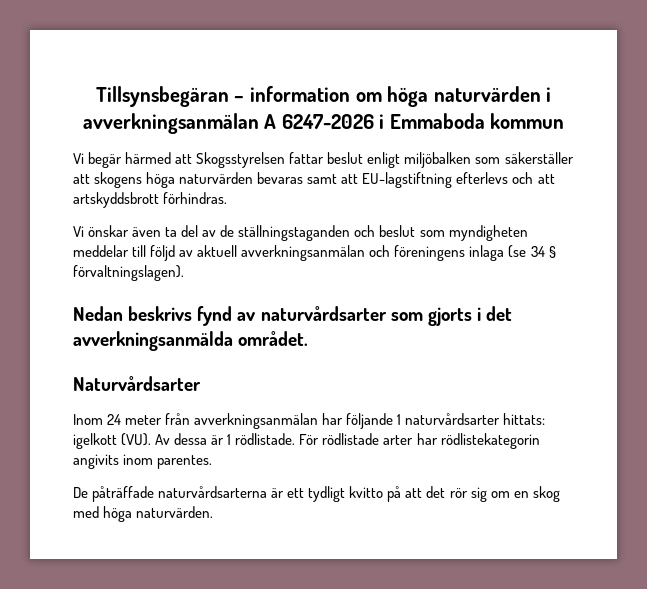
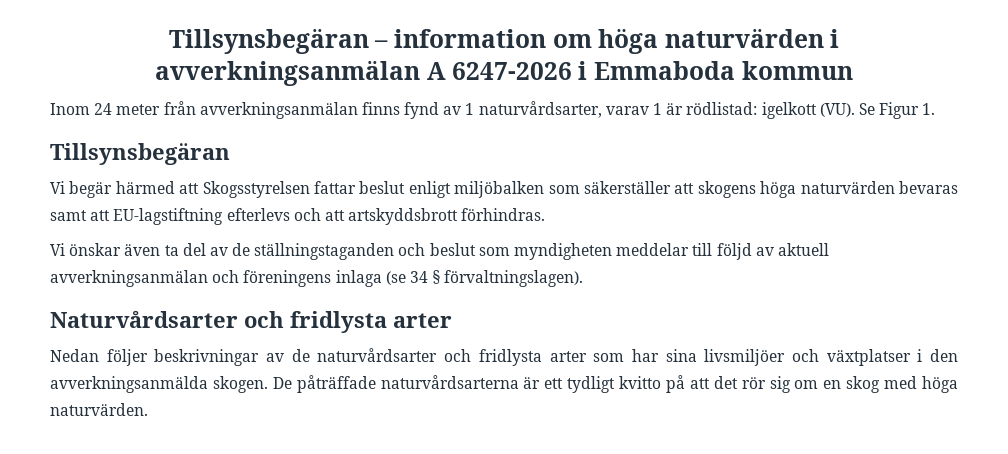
(565, 121) none -> [50,101,936,119] [50,143,230,165] // Inom 24 meter från avverkningsanmälan finns fynd av 1 naturvårdsarter, varav 1 är rödlistad: igelkott (VU). Se Figur 1. // Tillsynsbegäran
[73,306,513,326] [73,331,309,351] [73,376,201,391] [73,413,546,429] [73,433,540,449] [73,454,213,469] Nedan beskrivs fynd av naturvårdsarter som gjorts i det avverkningsanmälda området. // Naturvårdsarter // Inom 24 meter från avverkningsanmälan har följande 1 naturvårdsarter hittats: igelkott (VU). Av dessa är 1 rödlistade. För rödlistade arter har rödlistekategorin angivits inom parentes. // -> [50,310,452,333] [50,348,958,366] [50,376,268,393] Naturvårdsarter och fridlysta arter // Nedan följer beskrivningar av de naturvårdsarter och fridlysta arter som har sina livsmiljöer och växtplatser i den avverkningsanmälda skogen.

